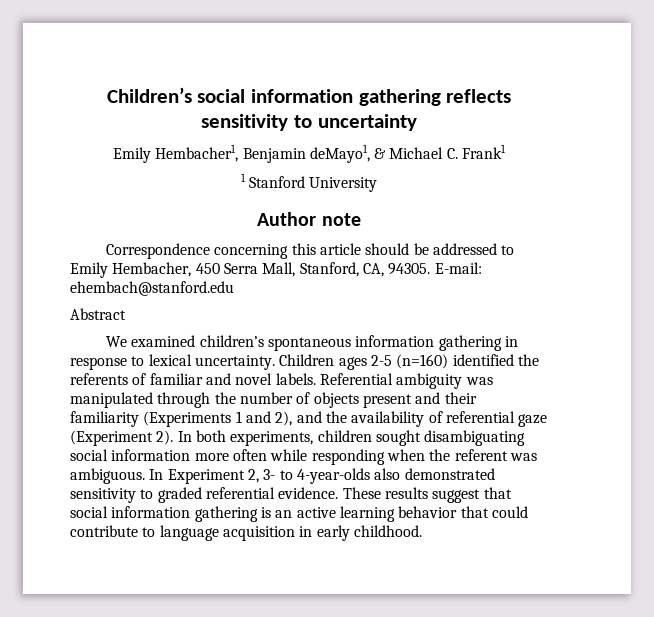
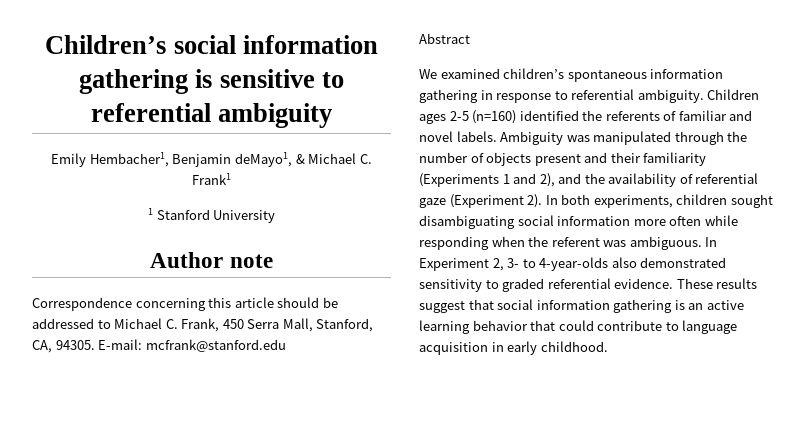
[446,89,512,103] [201,114,417,131] reflects sensitivity to uncertainty -> [195,69,344,88] [90,103,333,128] is sensitive to referential ambiguity
[70,262,192,278] Emily Hembacher, -> [114,318,220,332] Michael C. Frank,
[70,281,234,296] ehembach@stanford.edu -> [145,339,286,352] mcfrank@stanford.edu
[148,354,275,370] lexical uncertainty. -> [571,89,704,103] referential ambiguity.
[319,373,463,389] Referential ambiguity -> [500,131,564,145] Ambiguity

